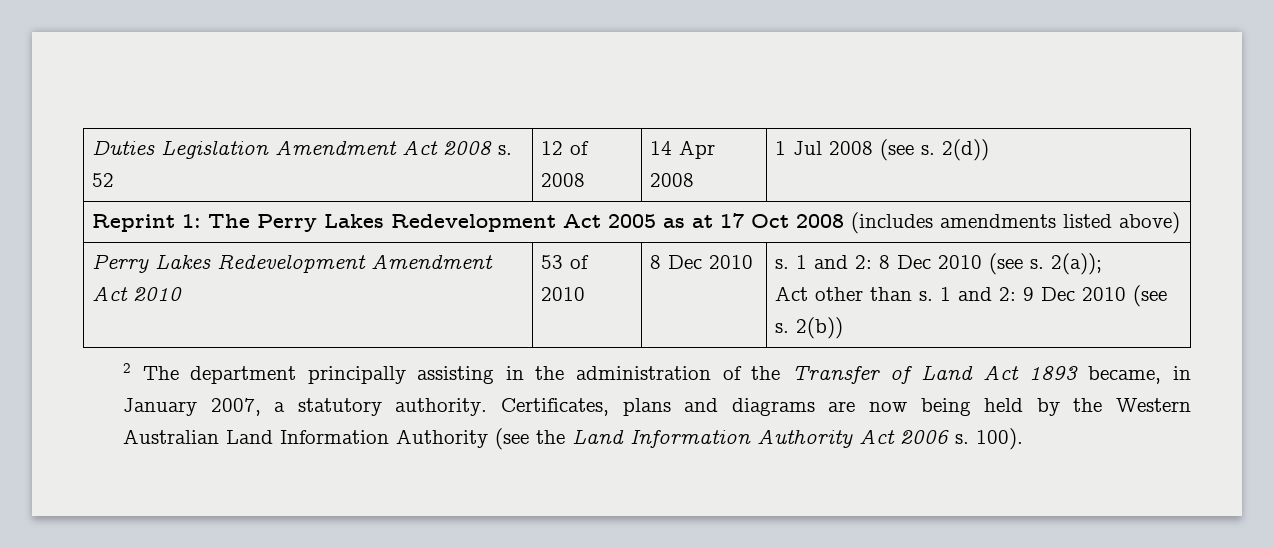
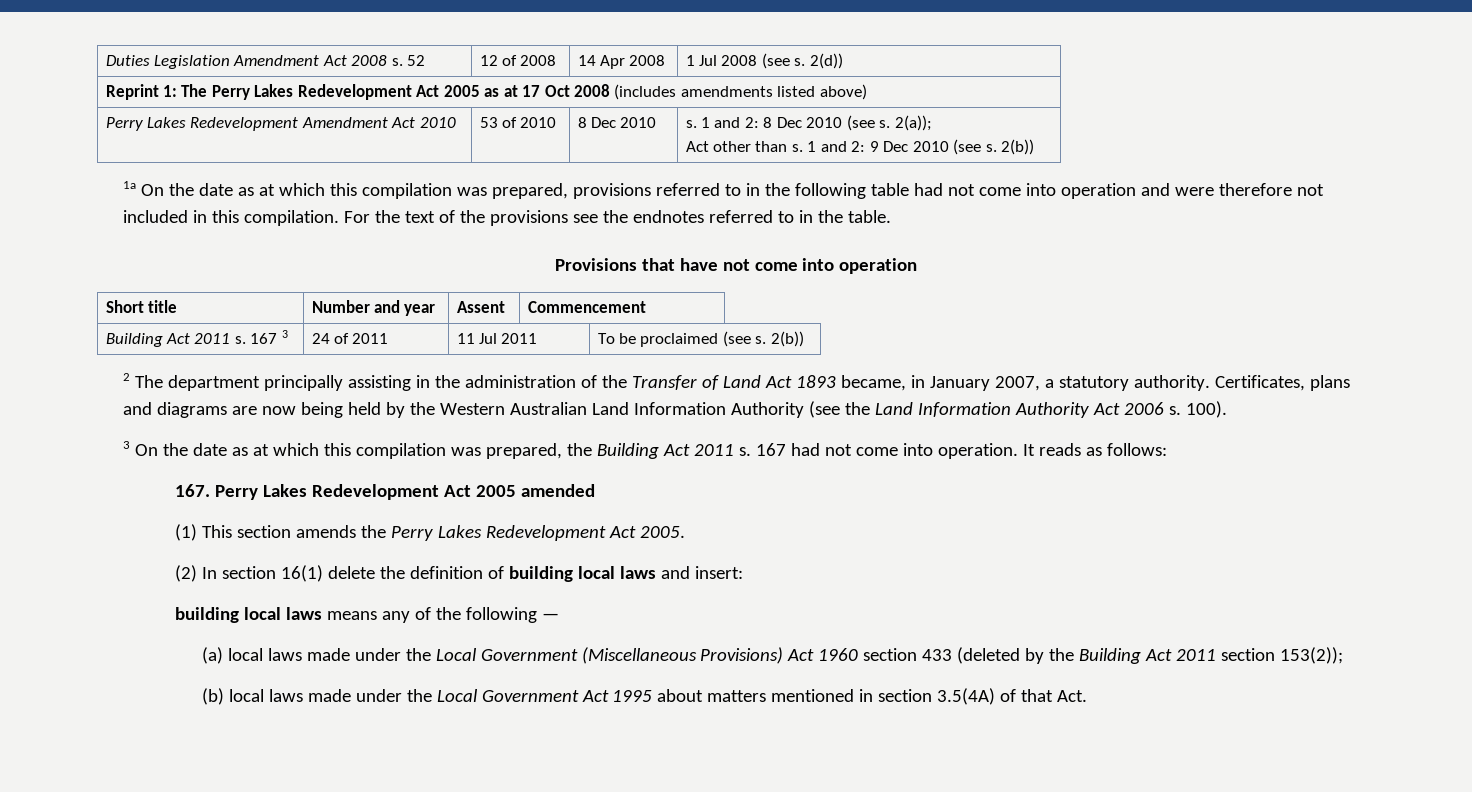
(844, 328) none -> [123,181,1325,199] [123,210,892,226] [554,258,918,274] [105,300,177,313] [311,300,436,316] [456,301,505,313] [527,301,646,313] [105,330,288,347] [311,333,389,344] [456,333,538,344] [597,331,804,347] // 1a On the date as at which this compilation was prepared, provisions referred to in the following table had not come into operation and were therefore not included in this compilation. For the text of the provisions see the endnotes referred to in the table. // Provisions that have not come into operation // Short title | Number and year | Assent | Commencement // Building Act 2011 s. 167 3 | 24 of 2011 | 11 Jul 2011 | To be proclaimed (see s. 2(b))
(1024, 439) none -> [123,441,1168,459] [175,484,596,500] [175,524,686,541] [175,565,744,582] [175,607,560,623] [201,647,1344,664] [201,688,1088,705] // 3 On the date as at which this compilation was prepared, the Building Act 2011 s. 167 had not come into operation. It reads as follows: // 167. Perry Lakes Redevelopment Act 2005 amended // (1) This section amends the Perry Lakes Redevelopment Act 2005. // (2) In section 16(1) delete the definition of building local laws and insert: // building local laws means any of the following — // (a) local laws made under the Local Government (Miscellaneous Provisions) Act 1960 section 433 (deleted by the Building Act 2011 section 153(2)); // (b) local laws made under the Local Government Act 1995 about matters mentioned in section 3.5(4A) of that Act.

